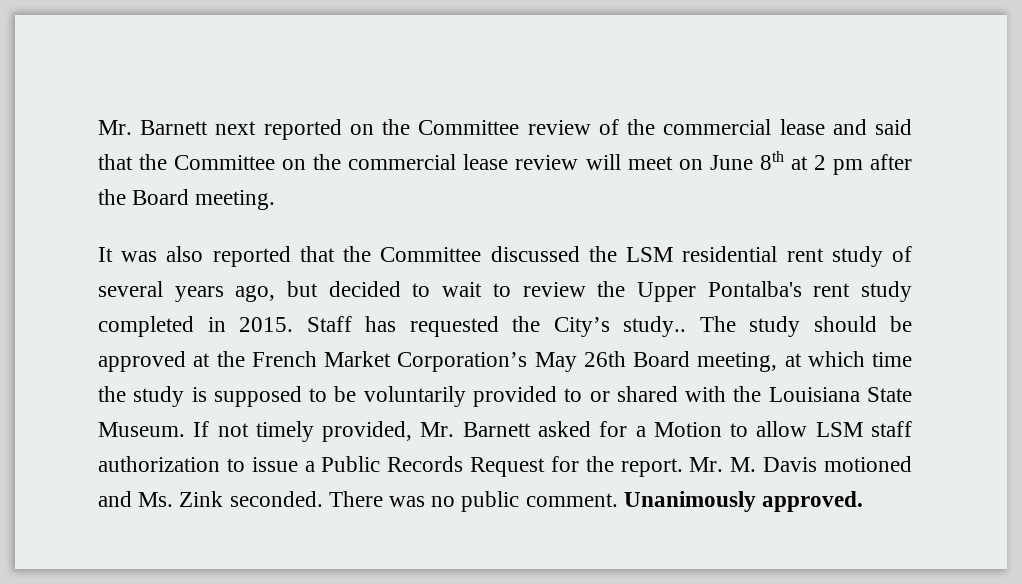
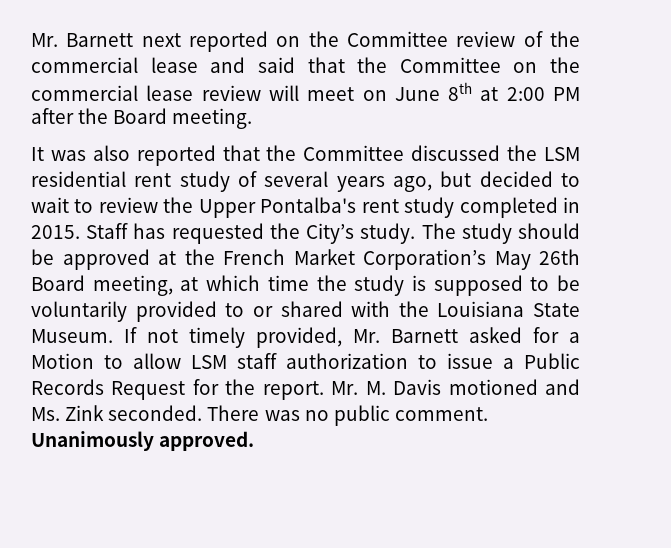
[813,155,863,175] 2 pm -> [506,87,580,101] 2:00 PM
[623,316,686,337] study.. -> [360,223,416,244] study.

